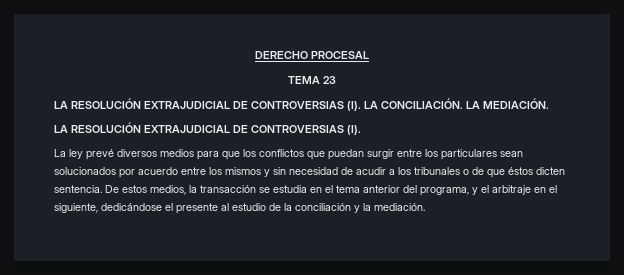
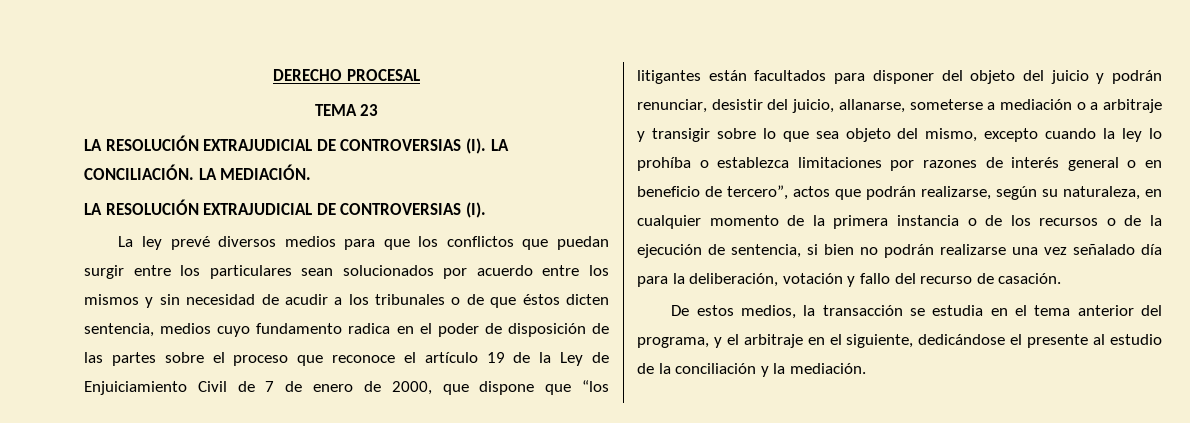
[54,185,102,193] sentencia. -> [84,323,610,337] [84,352,610,366] [84,380,609,395] [637,70,1162,84] [637,99,1162,113] [637,128,1162,142] [637,157,1162,171] [637,185,1162,200] [637,215,1162,229] [637,244,1162,258] [637,273,1062,287] sentencia, medios cuyo fundamento radica en el poder de disposición de las partes sobre el proceso que reconoce el artículo 19 de la Ley de Enjuiciamiento Civil de 7 de enero de 2000, que dispone que “los litigantes están facultados para disponer del objeto del juicio y podrán renunciar, desistir del juicio, allanarse, someterse a mediación o a arbitraje y transigir sobre lo que sea objeto del mismo, excepto cuando la ley lo prohíba o establezca limitaciones por razones de interés general o en beneficio de tercero”, actos que podrán realizarse, según su naturaleza, en cualquier momento de la primera instancia o de los recursos o de la ejecución de sentencia, si bien no podrán realizarse una vez señalado día para la deliberación, votación y fallo del recurso de casación. //

